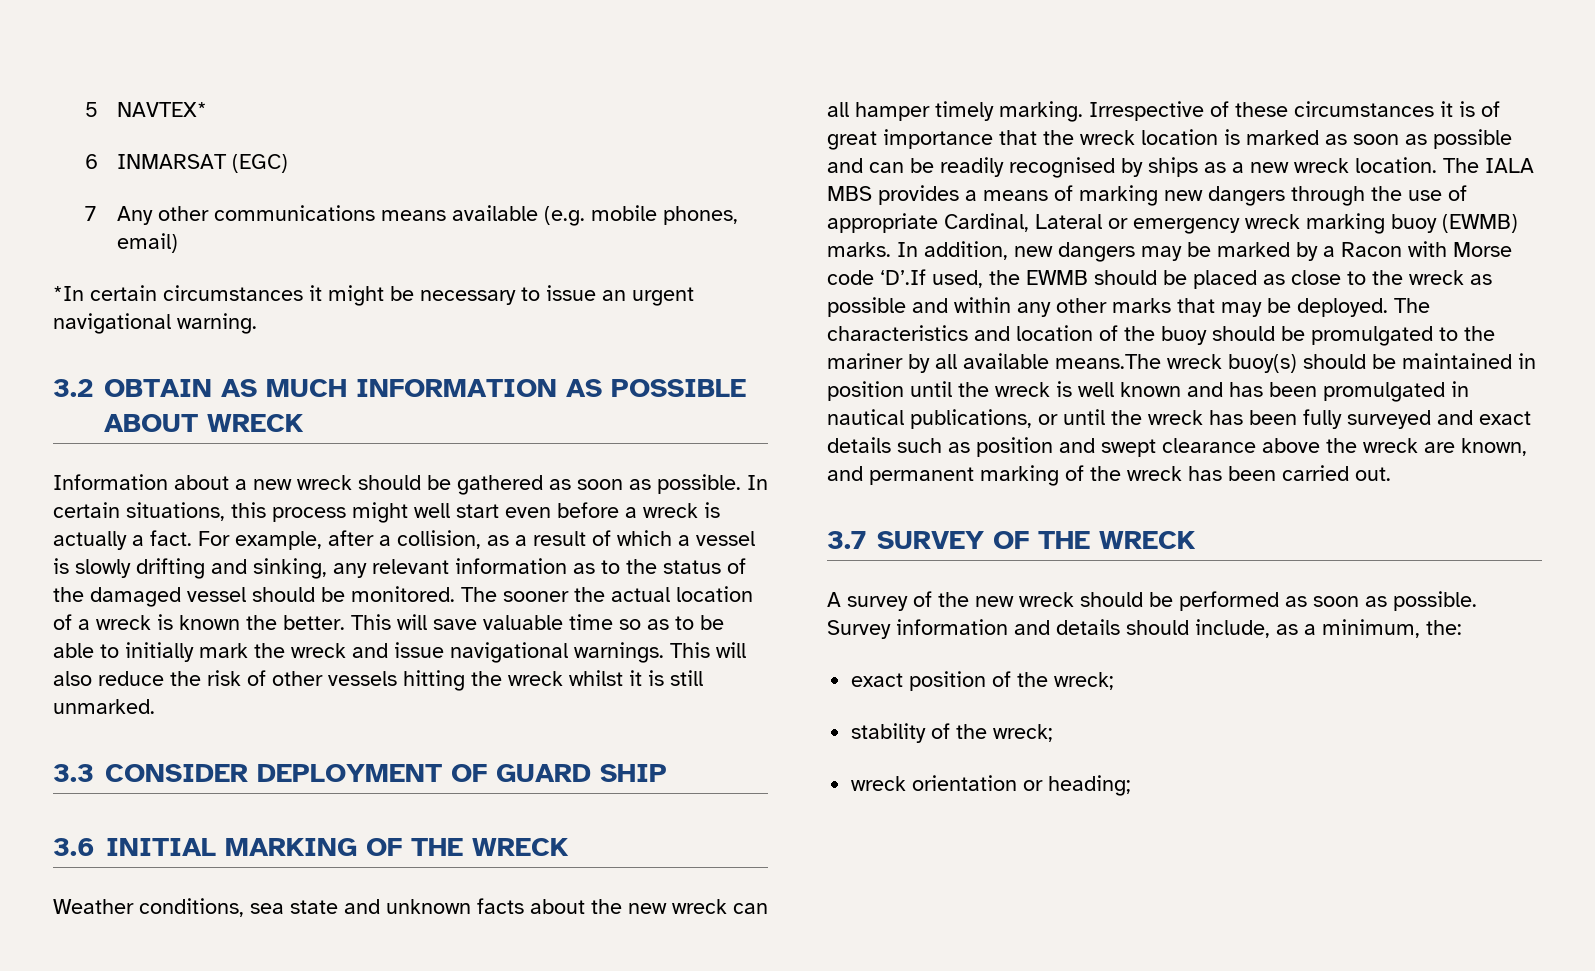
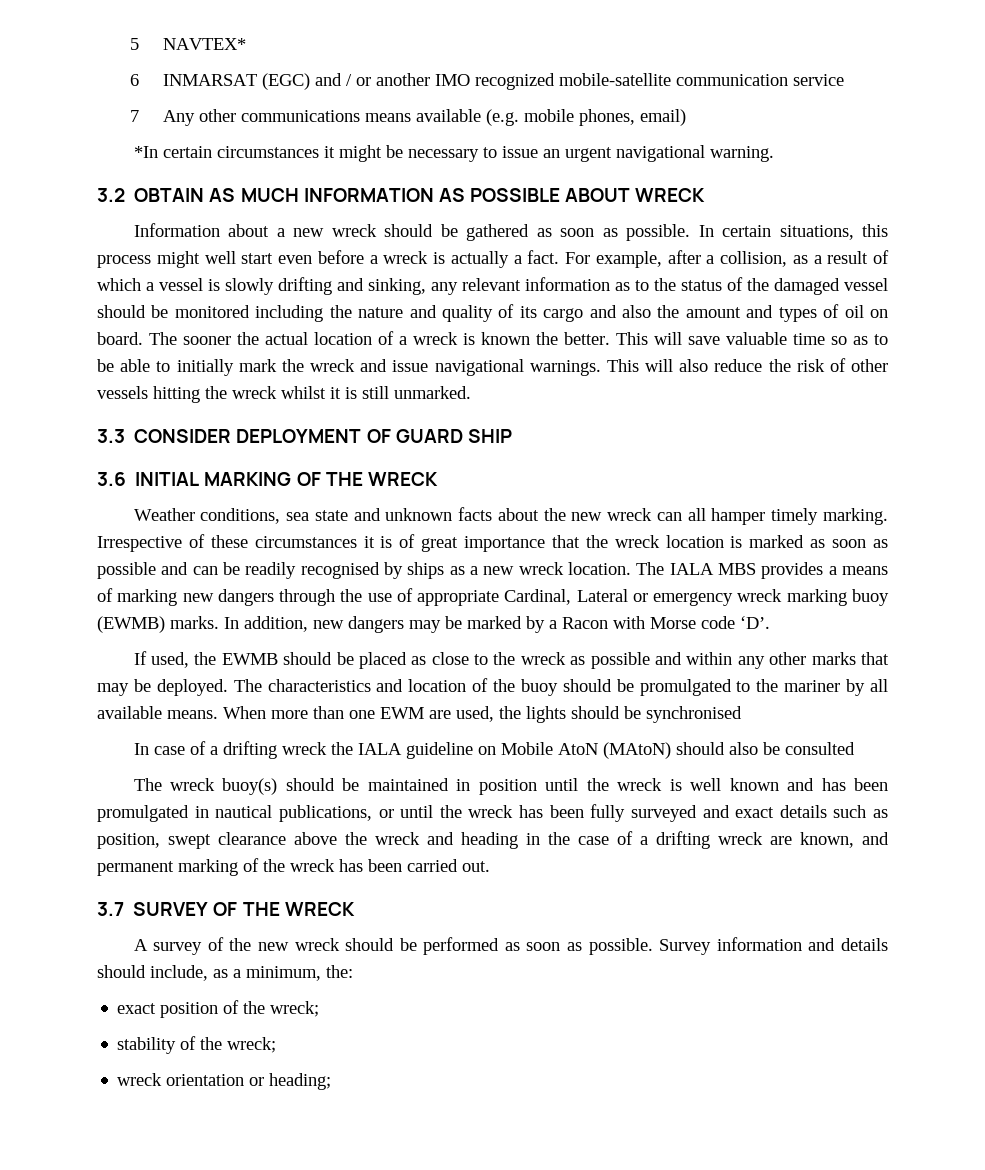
(288, 163) none -> [314,73,844,90] and / or another IMO recognized mobile-satellite communication service
[351,586,455,602] monitored. -> [174,304,889,322] [97,332,143,345] monitored including the nature and quality of its cargo and also the amount and types of oil on board.
[880,269,926,285] ‘D’.If -> [740,616,770,629] [133,651,147,665] ‘D’. // If
[1055,354,1161,369] means.The -> [167,706,742,723] [133,741,855,759] [133,778,162,791] means. When more than one EWM are used, the lights should be synchronised // In case of a drifting wreck the IALA guideline on Mobile AtoN (MAtoN) should also be consulted // The
[976,437,1095,457] position and -> [97,833,160,849] position,
(1418, 445) none -> [427,831,763,849] and heading in the case of a drifting wreck

